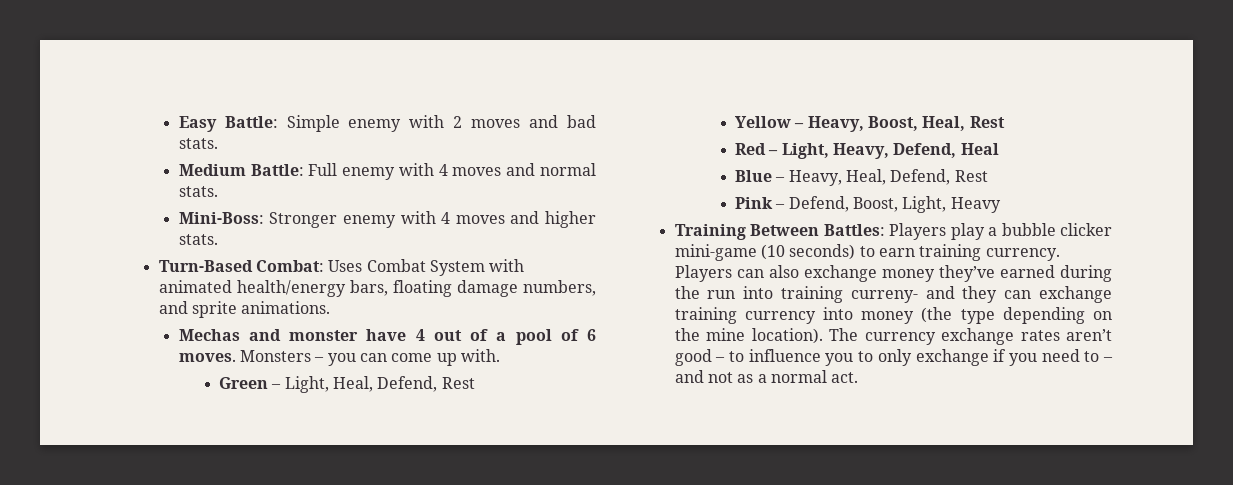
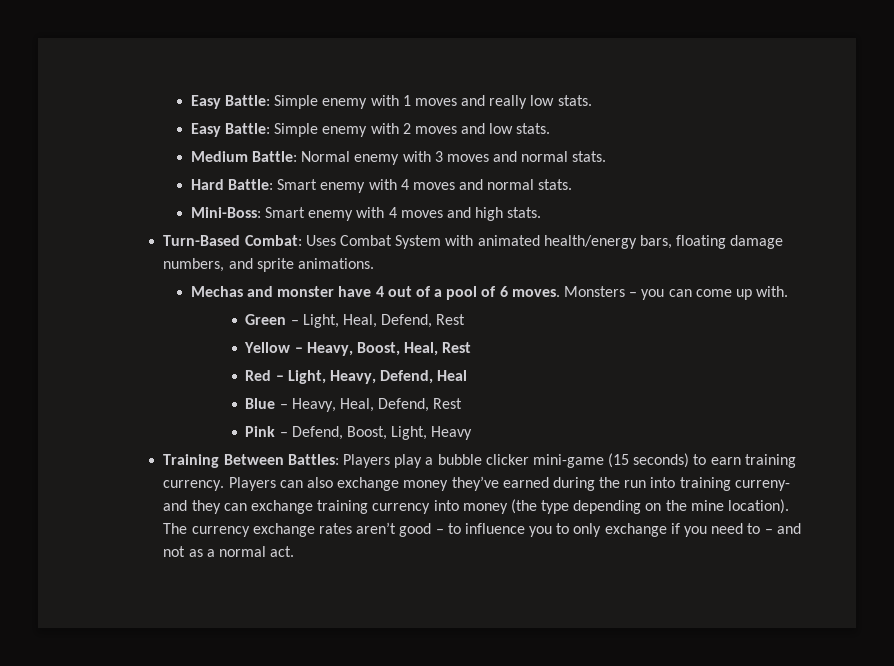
[178,115,445,132] Easy Battle: Simple enemy with -> [190,95,592,109] [190,123,399,137] Easy Battle: Simple enemy with 1 moves and really low stats. // Easy Battle: Simple enemy with
[566,115,596,128] bad -> [489,123,514,134] low
[308,163,338,176] Full -> [301,151,607,165] [190,179,318,190] Normal enemy with 3 moves and normal stats. // Hard Battle: Smart
[269,211,596,228] Stronger enemy with 4 moves and higher -> [264,207,504,221] Smart enemy with 4 moves and high
[760,244,785,260] (10 -> [608,453,630,468] (15

